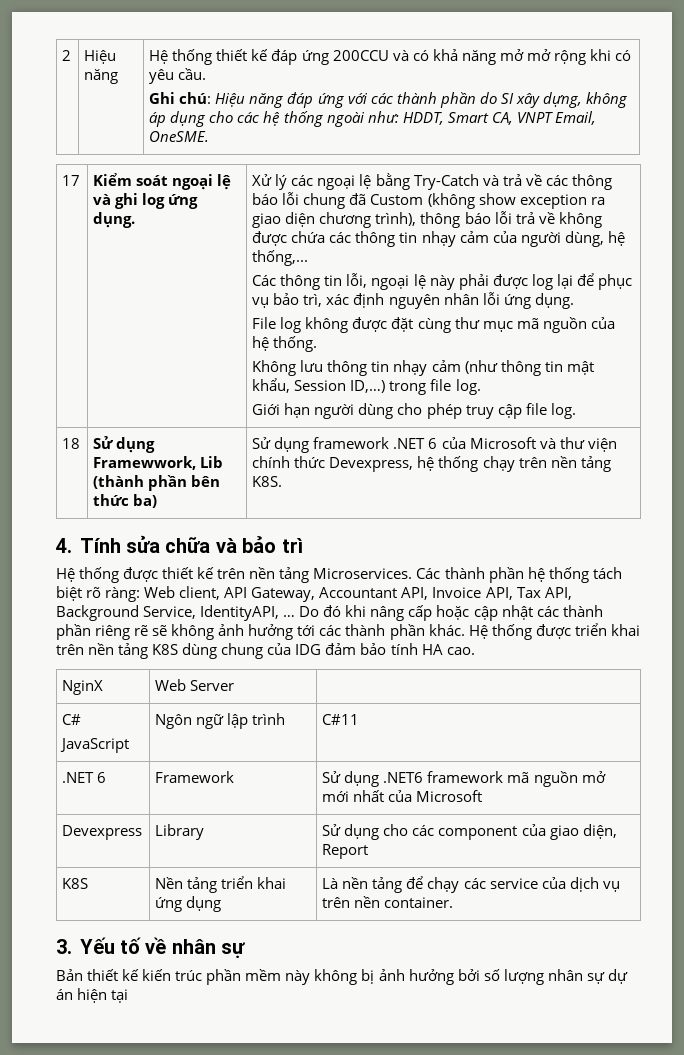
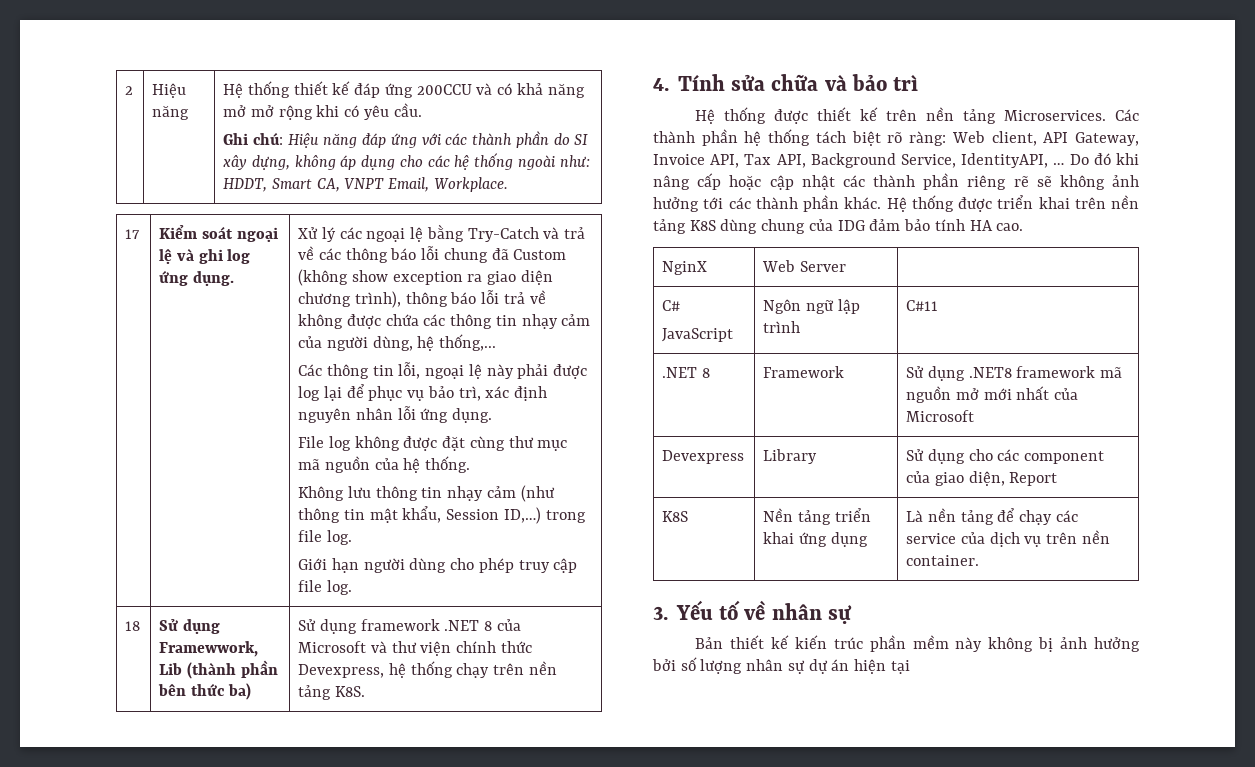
[149,131,210,142] OneSME. -> [433,177,508,192] Workplace.
[428,438,438,449] 6 -> [484,621,493,631] 8
[319,587,429,600] Accountant API, -> (1139, 139) none
[97,772,107,783] 6 -> [702,368,711,378] 8
[383,772,424,783] .NET6 -> [968,367,1012,378] .NET8

